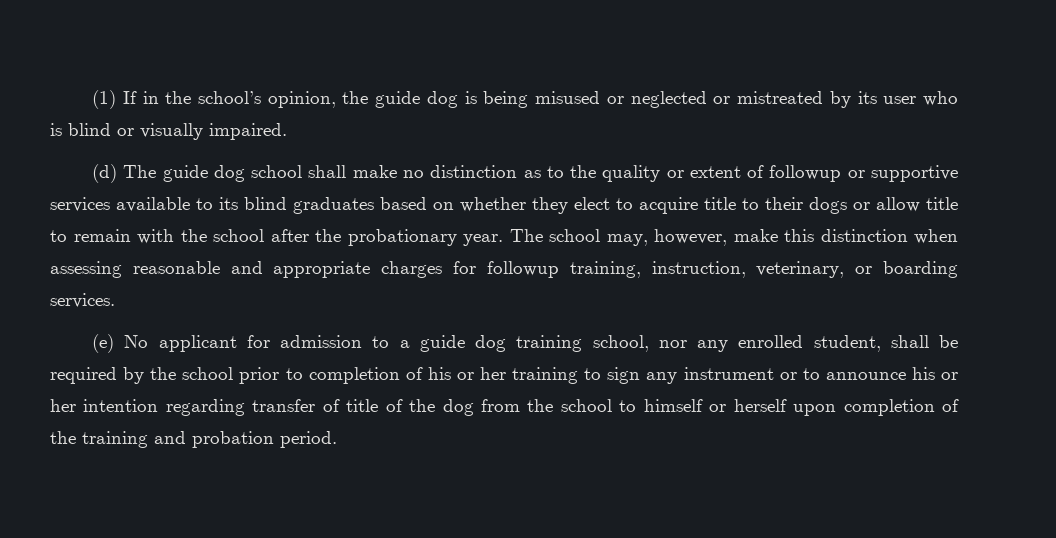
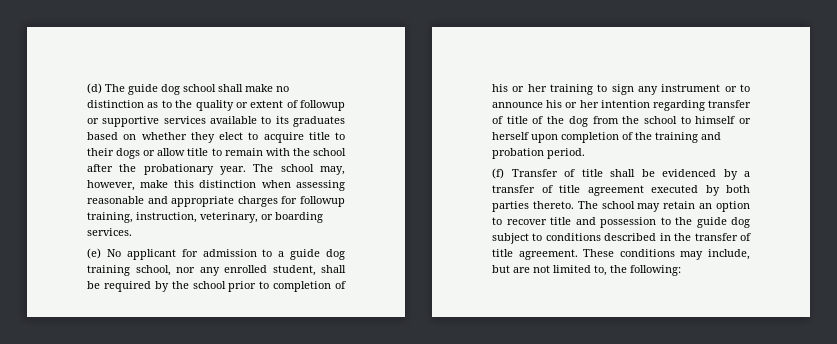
[92,90,959,109] [50,123,287,140] (1) If in the school’s opinion, the guide dog is being misused or neglected or mistreated by its user who is blind or visually impaired. // -> (87, 88) none
[244,197,287,210] blind -> (289, 120) none
(337, 439) none -> [492,168,750,180] [492,185,750,196] [492,201,750,212] [492,217,750,228] [492,233,751,244] [492,249,750,260] [492,265,681,276] // (f) Transfer of title shall be evidenced by a transfer of title agreement executed by both parties thereto. The school may retain an option to recover title and possession to the guide dog subject to conditions described in the transfer of title agreement. These conditions may include, but are not limited to, the following:

